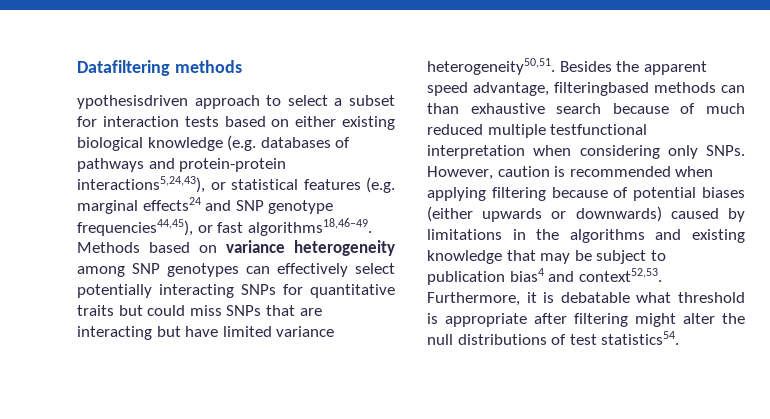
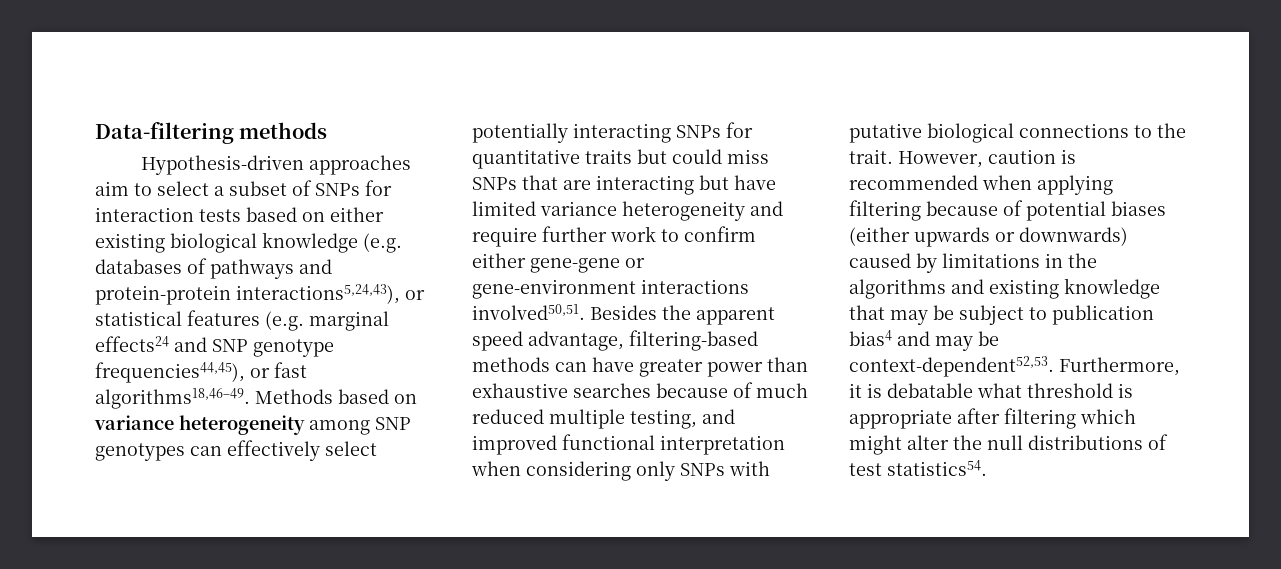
[77,60,170,76] Datafiltering -> [95,122,234,144] Data-filtering
[77,95,260,109] ypothesisdriven approach -> [140,155,411,175] [95,181,129,196] Hypothesis-driven approaches aim
(396, 100) none -> [292,180,360,196] of SNPs
[427,58,555,75] heterogeneity50,51. -> [622,201,783,221] [472,226,756,247] [472,253,645,273] [472,279,749,299] [472,304,585,320] heterogeneity and require further work to confirm either gene-gene or gene-environment interactions involved50,51.
[554,82,649,96] filteringbased -> [629,330,758,351] filtering-based
(745, 89) none -> [592,357,763,377] have greater power
[556,103,602,114] search -> [573,383,651,398] searches
[550,124,648,135] [427,145,745,159] testfunctional interpretation when considering only SNPs. -> [630,409,735,429] [472,434,785,455] [471,461,770,481] [849,123,1186,143] [849,149,893,164] testing, and improved functional interpretation when considering only SNPs with putative biological connections to the trait.
[578,268,662,282] context52,53. -> [935,331,999,351] [849,356,1054,377] may be context-dependent52,53.
(628, 320) none -> [1080,409,1136,424] which

